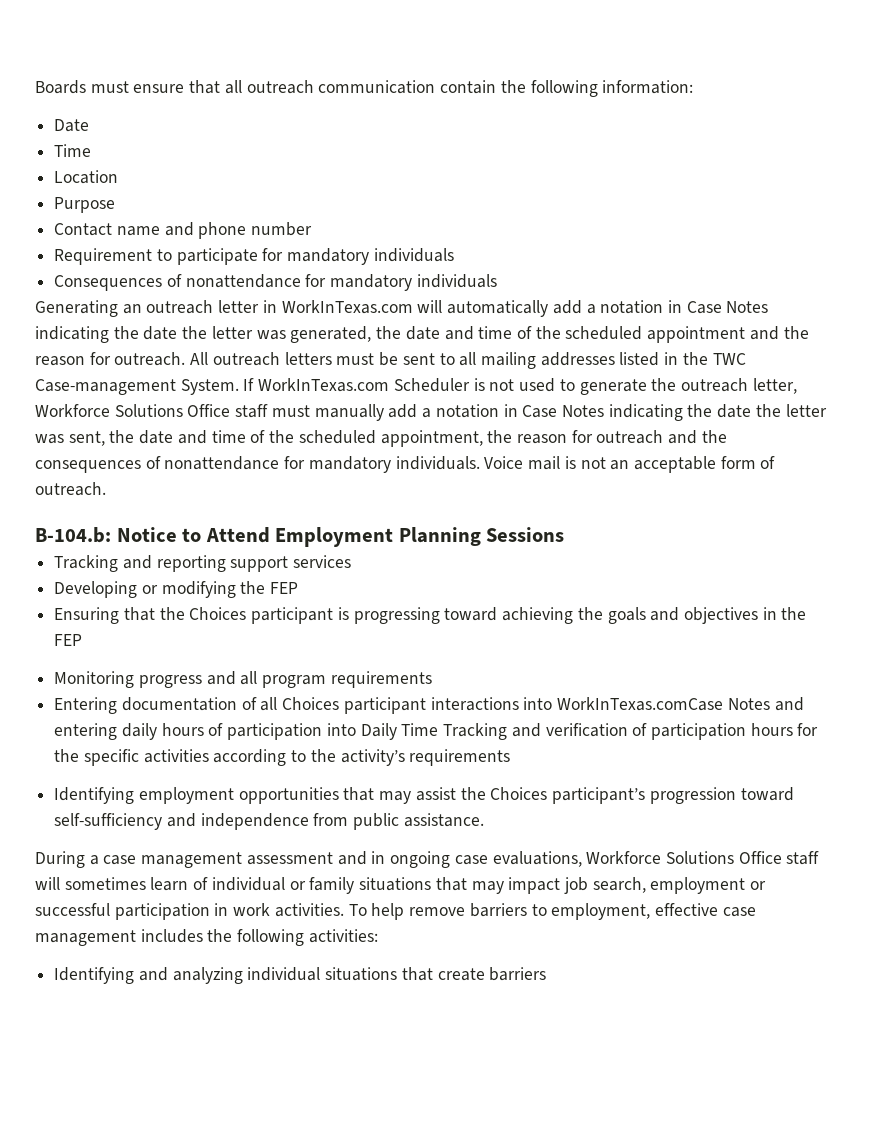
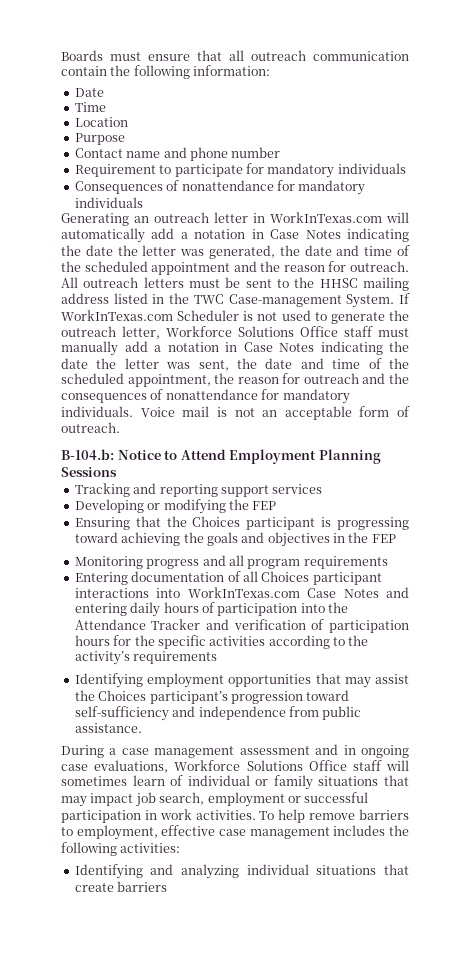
[459,352,615,369] all mailing addresses -> [294,277,409,291] [61,293,109,304] the HHSC mailing address
[557,697,724,711] WorkInTexas.comCase -> [187,587,337,598] WorkInTexas.com Case
[360,723,508,740] Daily Time Tracking -> [328,602,348,613] [74,619,201,630] the Attendance Tracker

